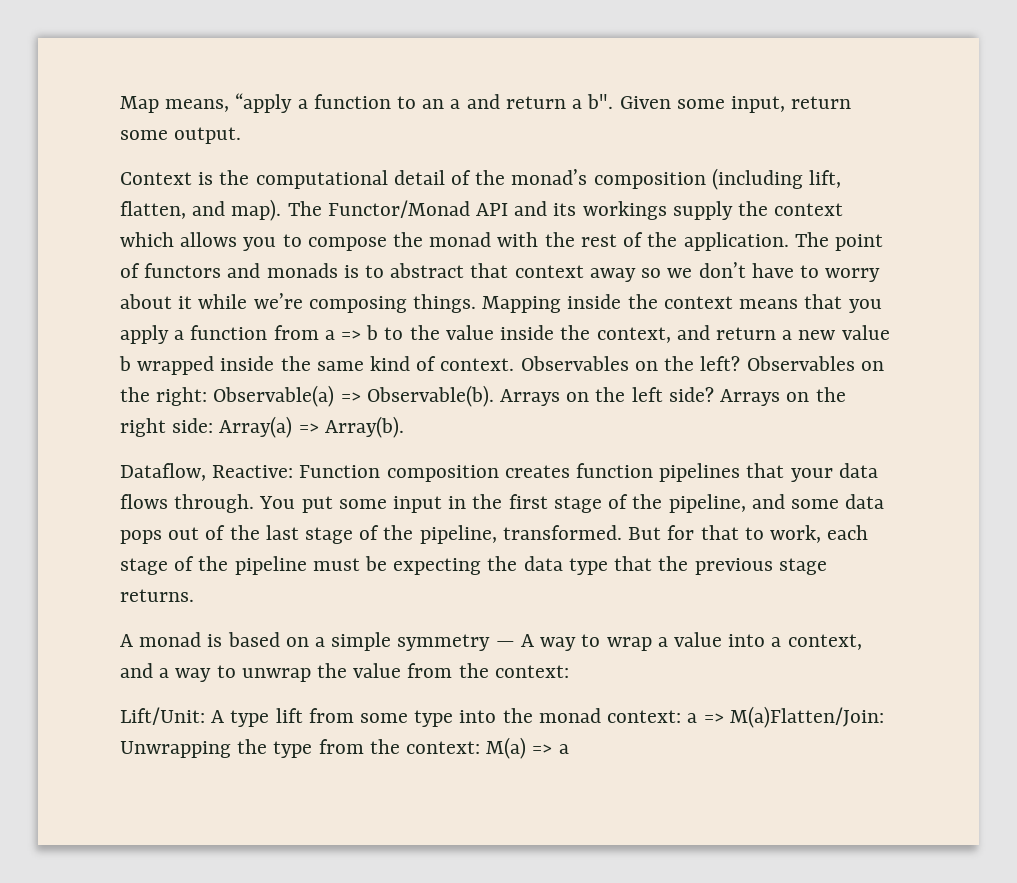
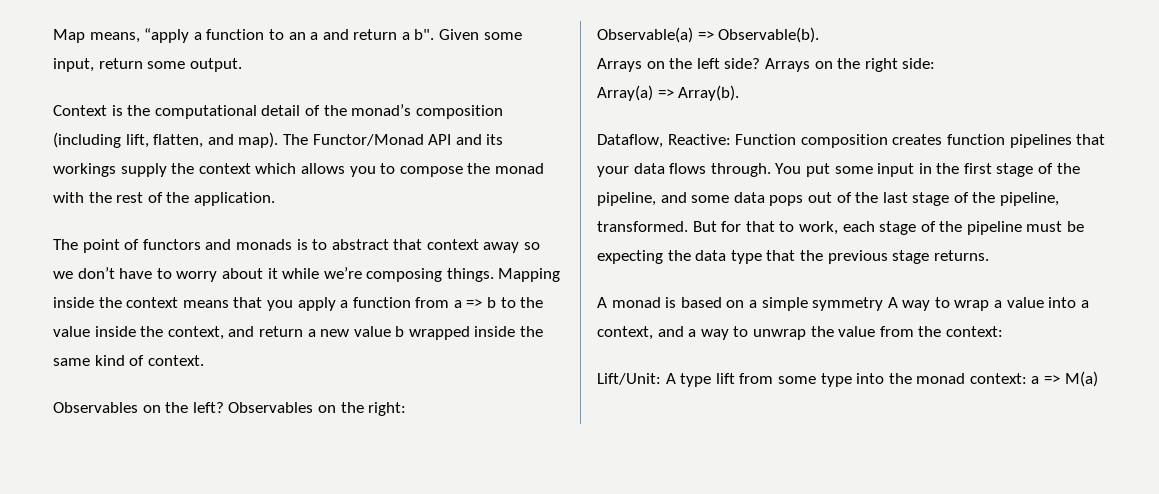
(789, 241) none -> (275, 199) //
(515, 364) none -> (204, 360) //
(208, 396) none -> (407, 409) //
(494, 396) none -> (820, 35) //
(214, 425) none -> (936, 63) //
[495,641,515,647] — -> (884, 304) none
[729,706,884,728] [120,737,569,759] M(a)Flatten/Join: Unwrapping the type from the context: M(a) => a -> [1064,371,1098,387] M(a)

